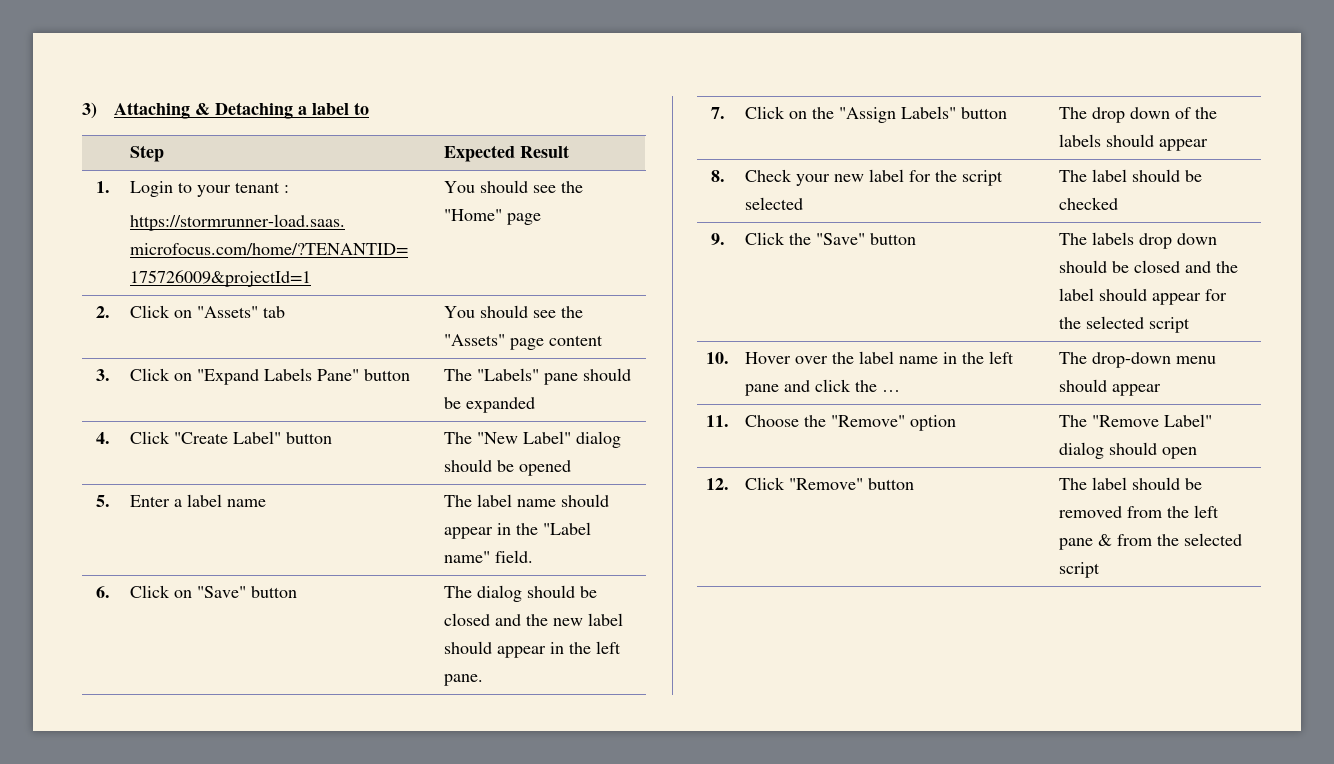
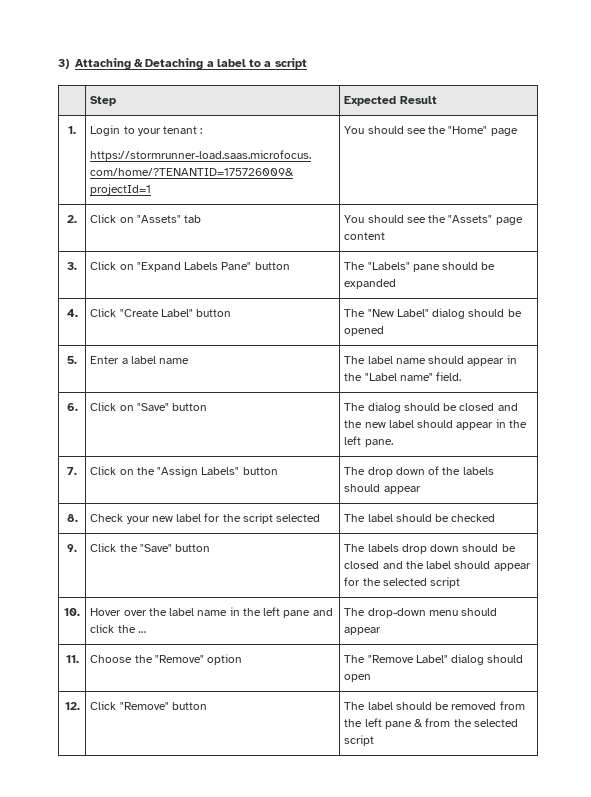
(370, 108) none -> [264,58,307,69] a script

